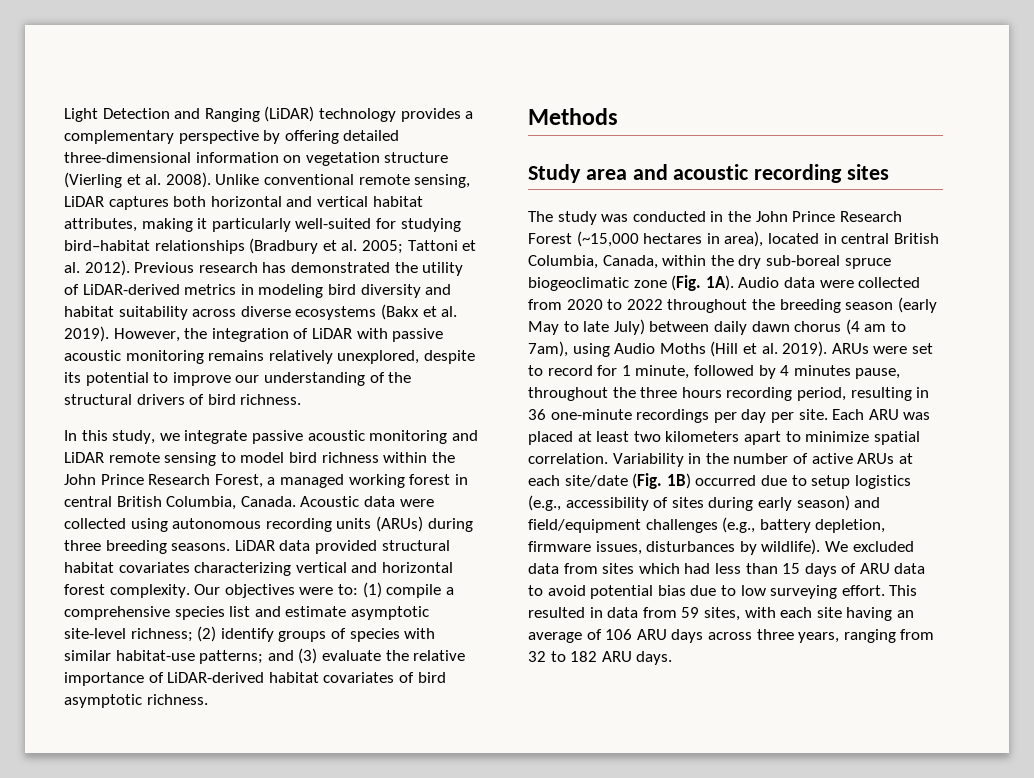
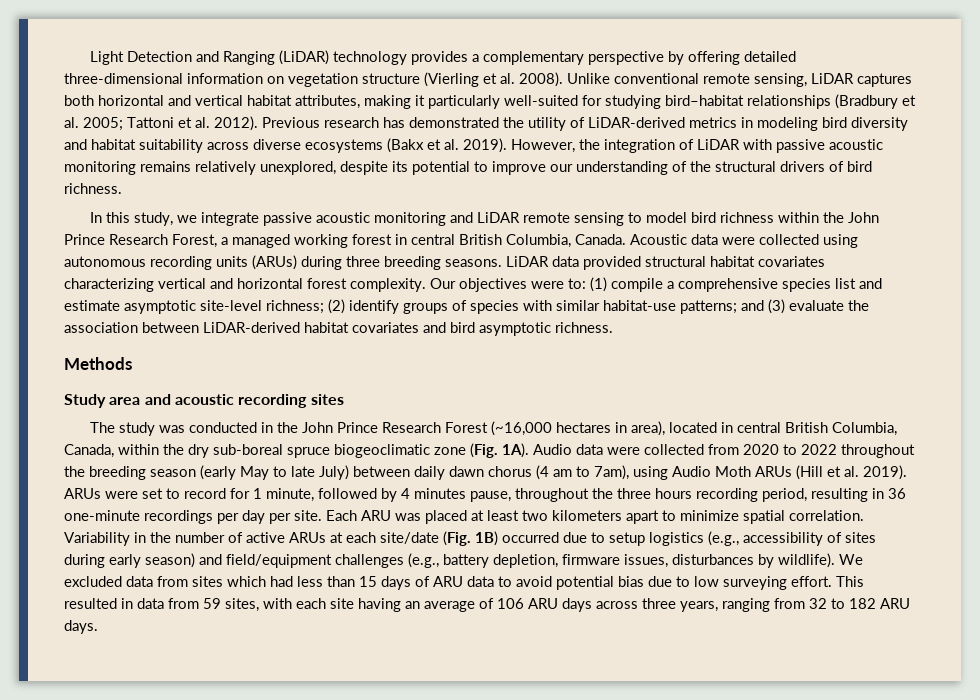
[413,650,466,661] [64,672,164,686] relative importance of -> [64,322,199,333] association between
[398,672,414,683] of -> [423,322,446,333] and
[576,231,639,247] (~15,000 -> [490,421,552,436] (~16,000
[659,343,706,354] Moths -> [715,466,792,477] Moth ARUs

